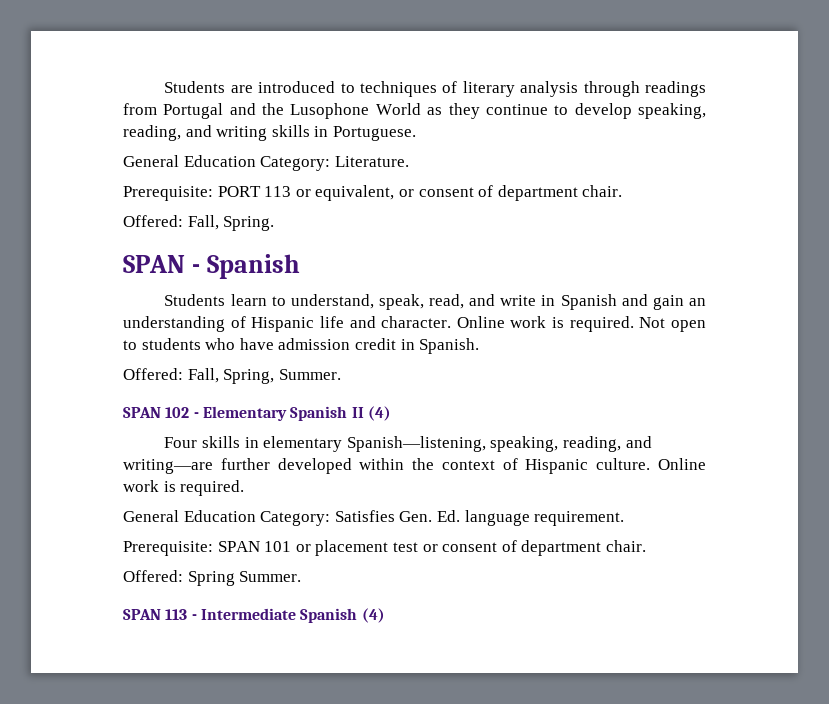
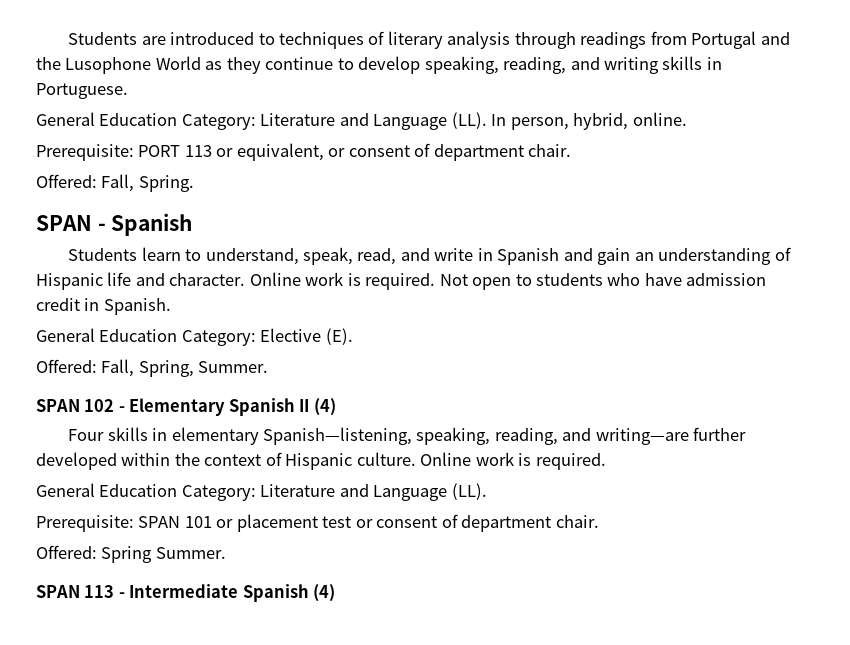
[334,156,409,167] Literature. -> [260,112,687,130] Literature and Language (LL). In person, hybrid, online.
(480, 346) none -> [36,328,353,346] // General Education Category: Elective (E).
[334,510,625,526] Satisfies Gen. Ed. language requirement. -> [260,483,487,501] Literature and Language (LL).

